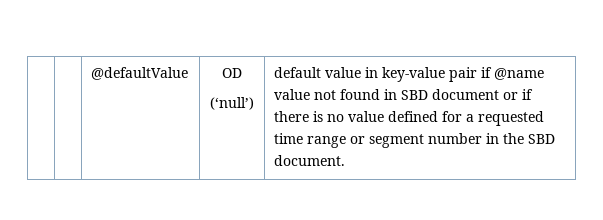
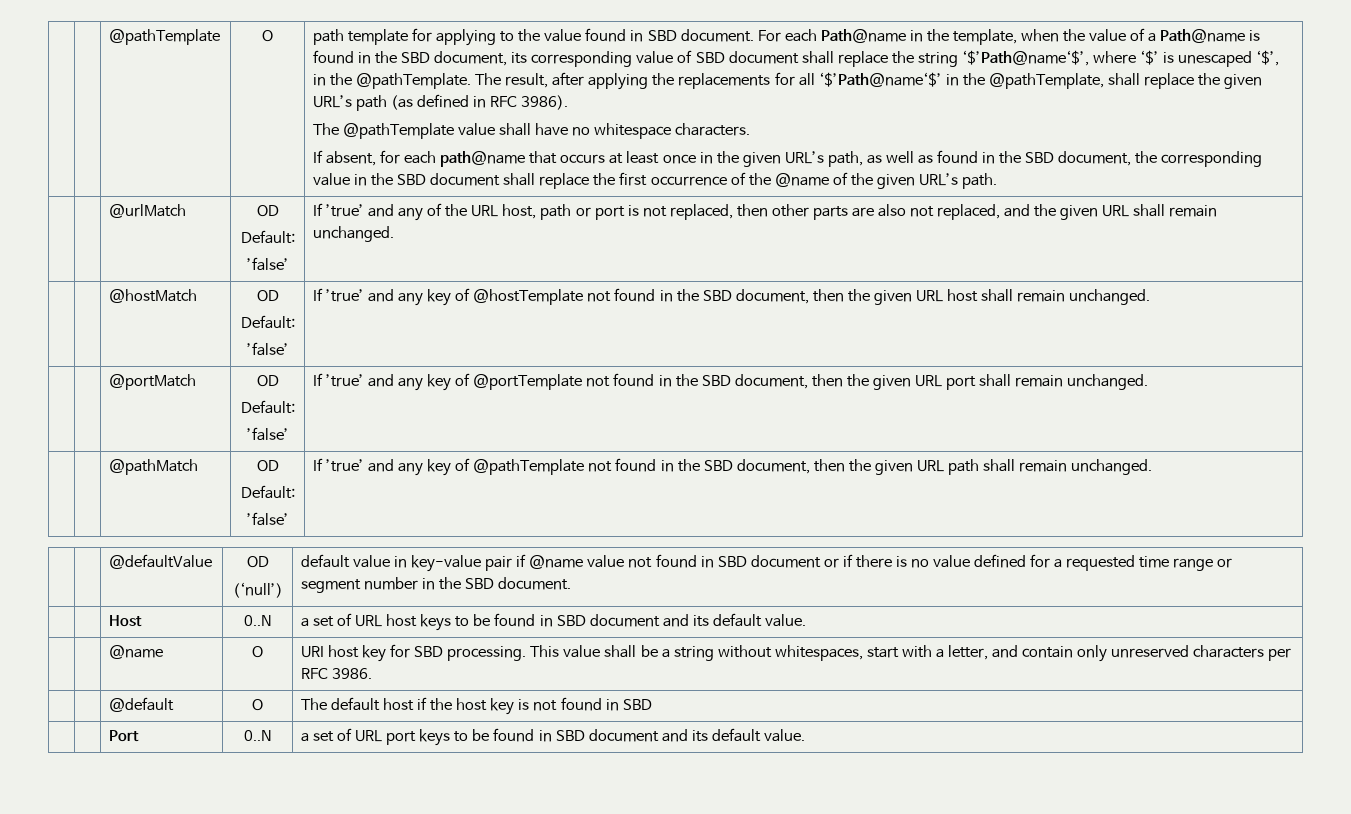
(91, 73) | -> [109,29,221,45] [262,30,273,42] [313,28,1261,46] [313,50,1280,67] [313,72,1262,90] [313,94,569,111] [313,123,751,139] [313,150,1263,167] [313,172,997,189] [109,204,187,218] [256,205,279,217] [240,230,295,244] [246,257,289,271] [313,203,1218,221] [313,226,395,242] [109,289,198,303] [256,290,279,302] [240,315,295,329] [246,342,289,356] [313,288,1151,306] [109,374,197,390] [256,375,279,387] [240,400,295,414] [246,427,289,441] [313,373,1149,391] [109,459,199,475] [256,460,279,472] [240,485,295,499] [246,512,289,526] [313,458,1153,476] | | @pathTemplate | O | path template for applying to the value found in SBD document. For each Path@name in the template, when the value of a Path@name is found in the SBD document, its corresponding value of SBD document shall replace the string ‘$’Path@name‘$’, where ‘$’ is unescaped ‘$’, in the @pathTemplate. The result, after applying the replacements for all ‘$’Path@name‘$’ in the @pathTemplate, shall replace the given URL’s path (as defined in RFC 3986). // The @pathTemplate value shall have no whitespace characters. // If absent, for each path@name that occurs at least once in the given URL’s path, as well as found in the SBD document, the corresponding value in the SBD document shall replace the first occurrence of the @name of the given URL’s path. // | | @urlMatch | OD // Default: // ’false’ | If ’true’ and any of the URL host, path or port is not replaced, then other parts are also not replaced, and the given URL shall remain unchanged. // | | @hostMatch | OD // Default: // ’false’ | If ’true’ and any key of @hostTemplate not found in the SBD document, then the given URL host shall remain unchanged. // | | @portMatch | OD // Default: // ’false’ | If ’true’ and any key of @portTemplate not found in the SBD document, then the given URL port shall remain unchanged. // | | @pathMatch | OD // Default: // ’false’ | If ’true’ and any key of @pathTemplate not found in the SBD document, then the given URL path shall remain unchanged. // |
(346, 160) none -> [109,615,143,627] [243,615,272,626] [301,613,806,631] [109,645,164,659] [252,646,263,658] [301,644,1292,662] [301,668,373,679] [109,697,175,712] [252,699,263,711] [301,697,652,715] [109,730,140,742] [243,730,272,741] [301,728,805,746] // | | Host | 0..N | a set of URL host keys to be found in SBD document and its default value. // | | @name | O | URI host key for SBD processing. This value shall be a string without whitespaces, start with a letter, and contain only unreserved characters per RFC 3986. // | | @default | O | The default host if the host key is not found in SBD // | | Port | 0..N | a set of URL port keys to be found in SBD document and its default value.

